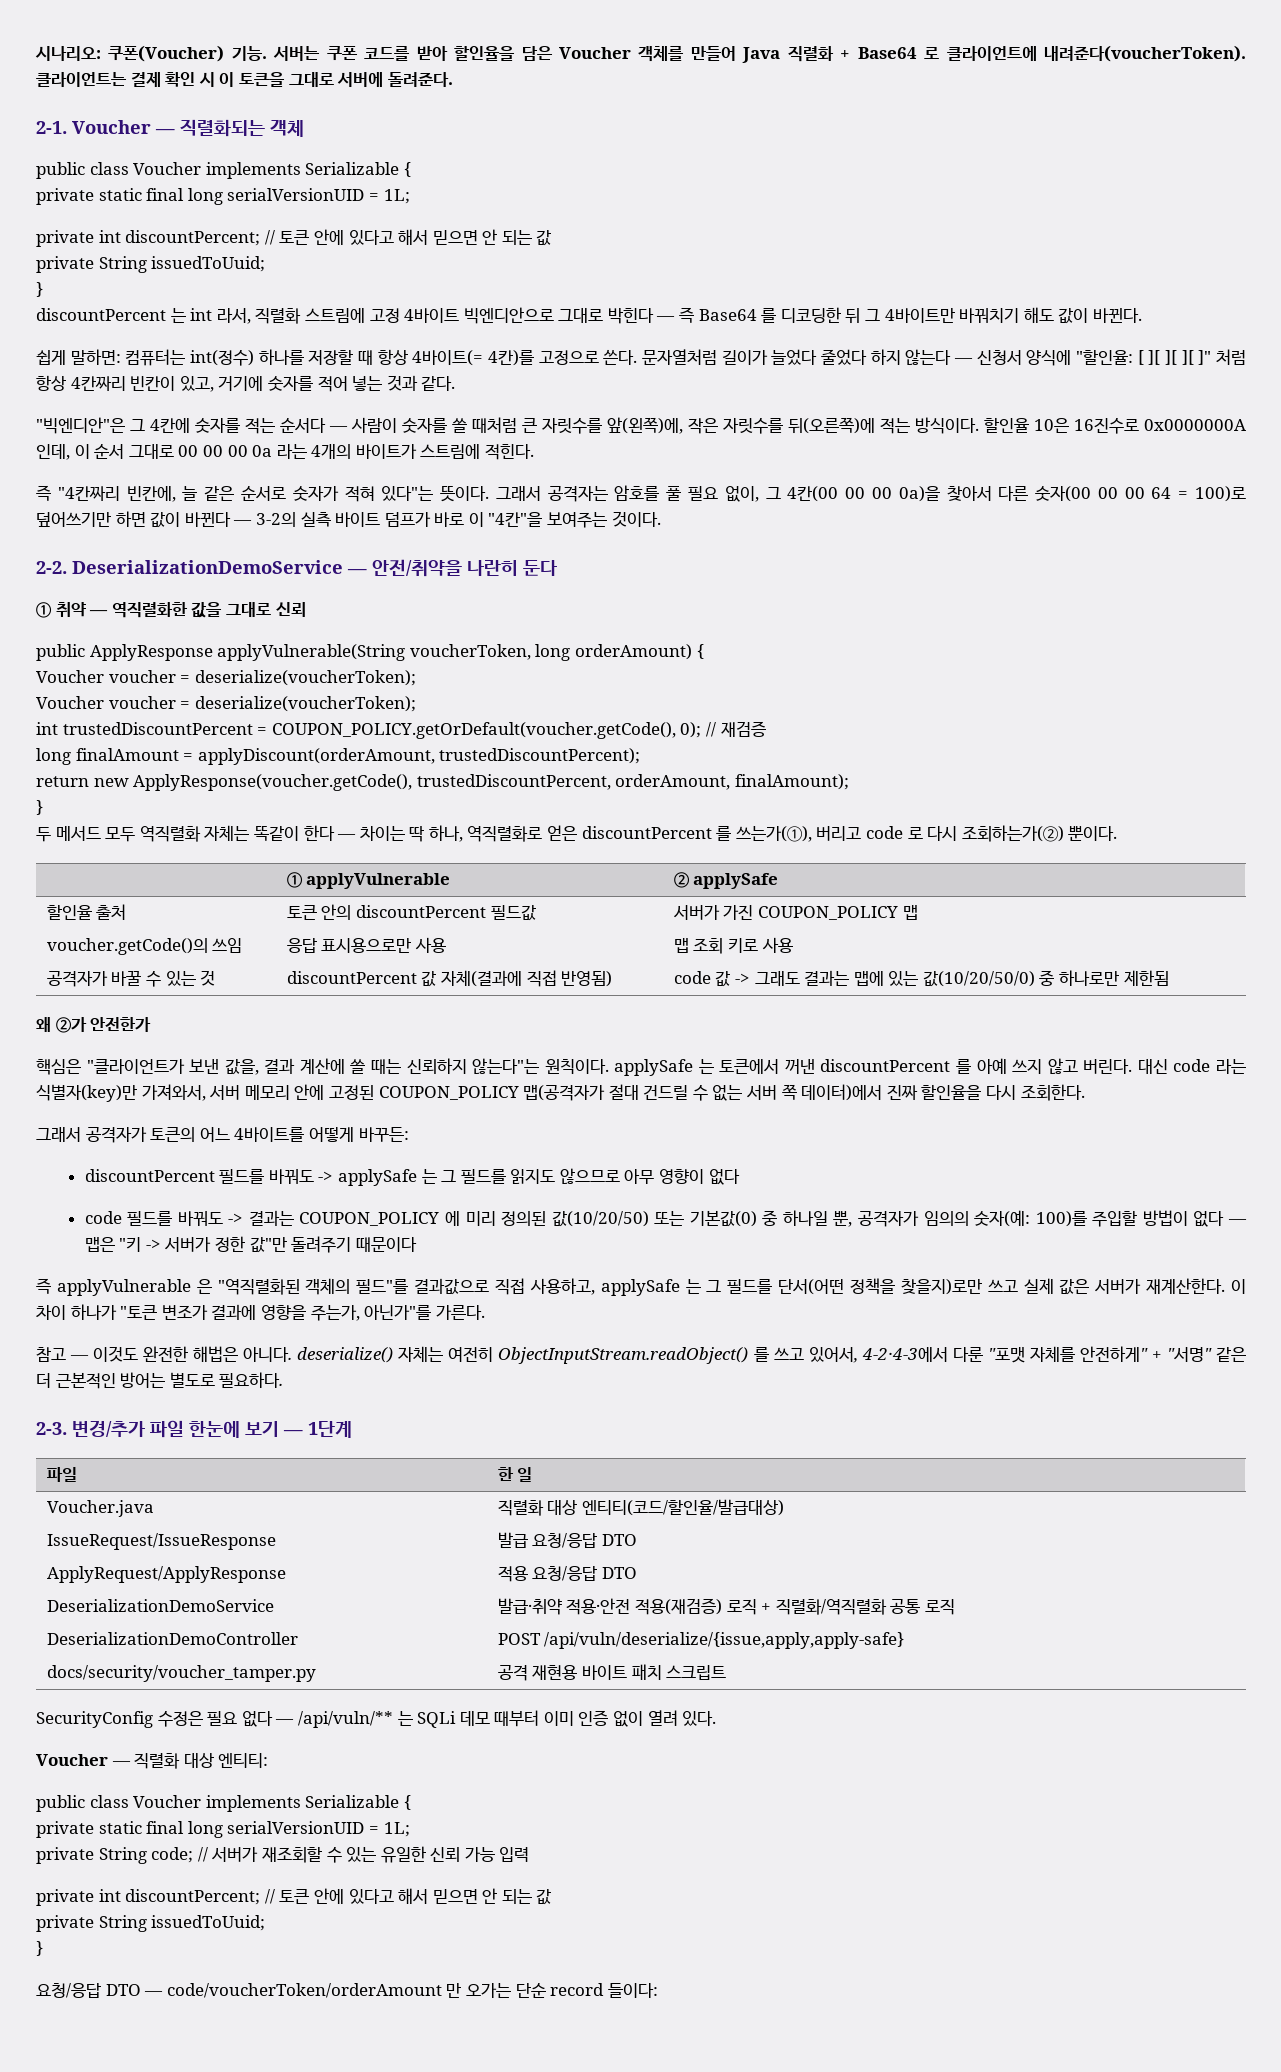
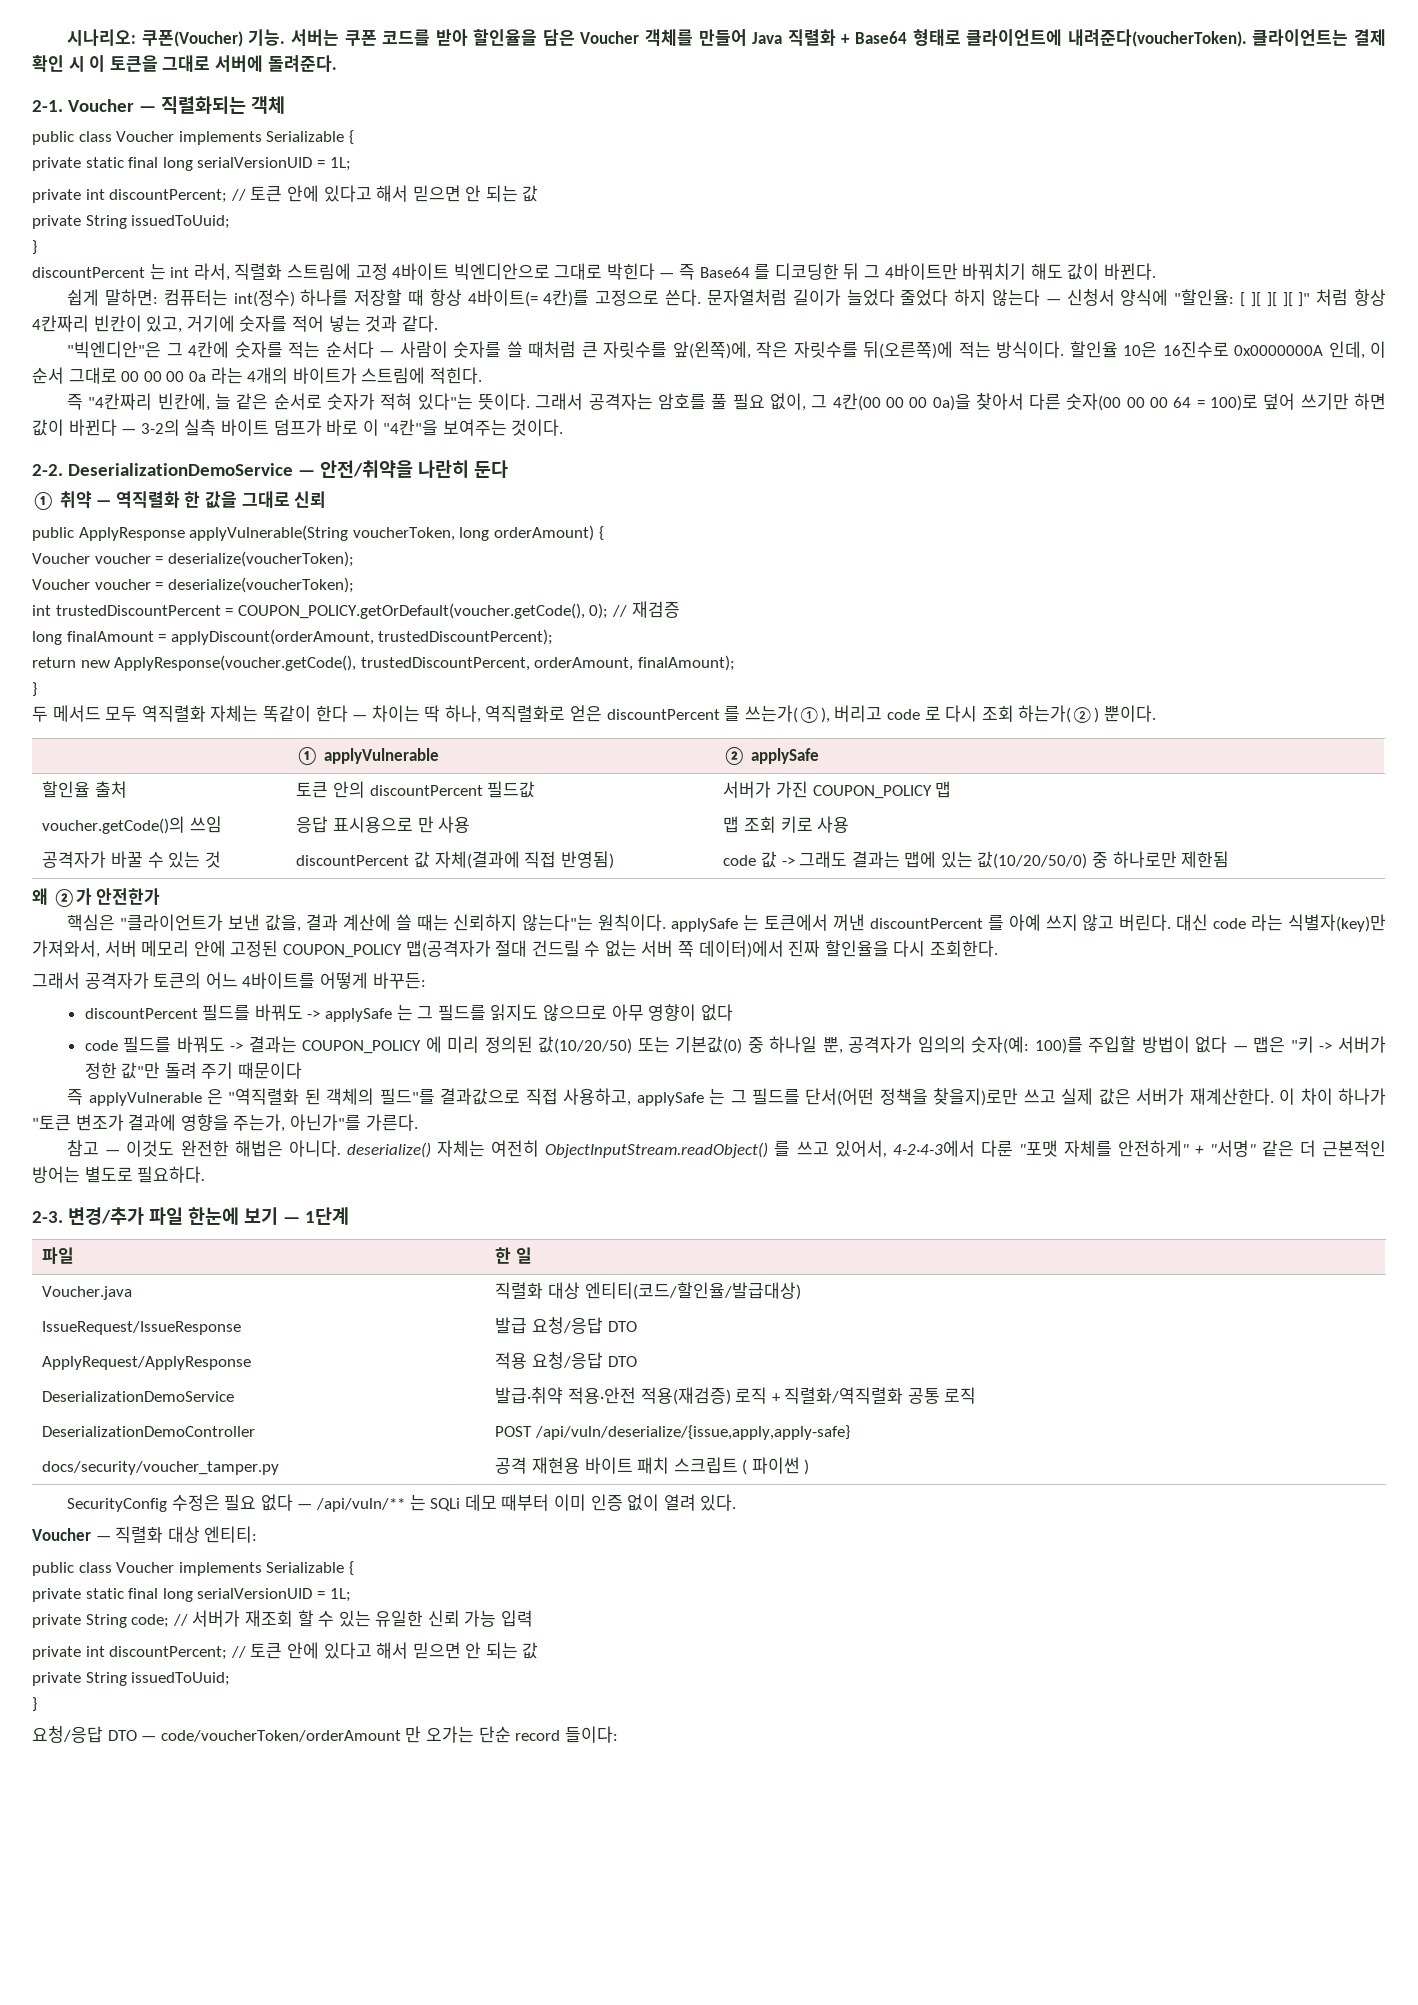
[924,47,940,59] 로 -> [912,29,961,46] 형태로
[36,512,111,527] 덮어쓰기만 -> [1263,393,1349,410] 덮어 쓰기만
[111,602,188,618] 역직렬화한 -> [115,491,201,508] 역직렬화 한
[961,825,1064,842] 조회하는가(②) -> [981,705,1100,723] 조회 하는가(②)
[321,938,412,953] 표시용으로만 -> [332,816,434,833] 표시용으로 만
[291,1236,352,1253] 돌려주기 -> [164,1062,234,1079] 돌려 주기
[217,1279,300,1295] "역직렬화된 -> [228,1088,321,1105] "역직렬화 된
(727, 1672) none -> [742,1457,810,1475] ( 파이썬 )
[261,1846,322,1863] 재조회할 -> [244,1610,314,1627] 재조회 할

